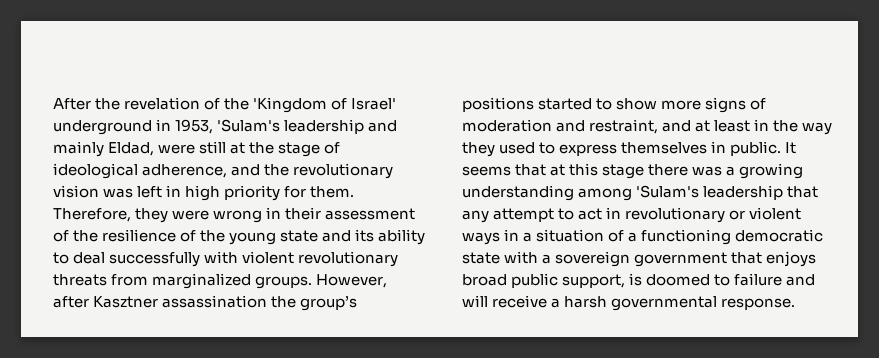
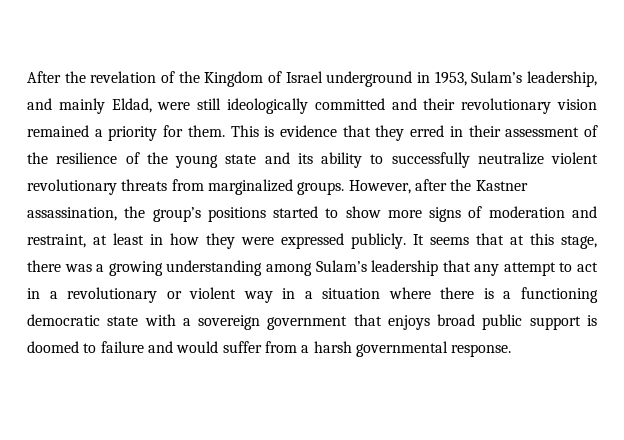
[253,97,397,113] 'Kingdom of Israel' -> [204,71,323,87] Kingdom of Israel
[217,119,365,134] 'Sulam's leadership -> [471,71,597,87] Sulam’s leadership,
[230,142,341,157] [53,163,394,179] [53,185,355,201] [53,208,263,223] at the stage of ideological adherence, and the revolutionary vision was left in high priority for them. Therefore, they were wrong -> [227,98,597,114] [27,125,445,141] ideologically committed and their revolutionary vision remained a priority for them. This is evidence that they erred
[73,251,239,267] deal successfully with -> [391,152,544,168] successfully neutralize
[93,295,268,308] Kasztner assassination -> [450,179,528,191] [27,207,117,221] the Kastner assassination,
[662,120,692,132] and -> (86, 241) none
[773,120,833,135] [462,141,782,157] the way they used to express themselves in public. -> [170,233,406,249] how they were expressed publicly.
[602,164,645,179] stage -> [561,235,597,249] stage,
[636,185,700,198] 'Sulam's -> [315,260,367,272] Sulam’s
(622, 213) none -> [49,291,58,299] a
[462,232,500,245] ways -> [243,291,273,303] way
[608,230,625,242] of -> [388,287,494,299] where there is
[562,274,626,288] support, -> [529,316,581,330] support
[462,295,548,308] will receive -> [176,341,297,353] would suffer from

